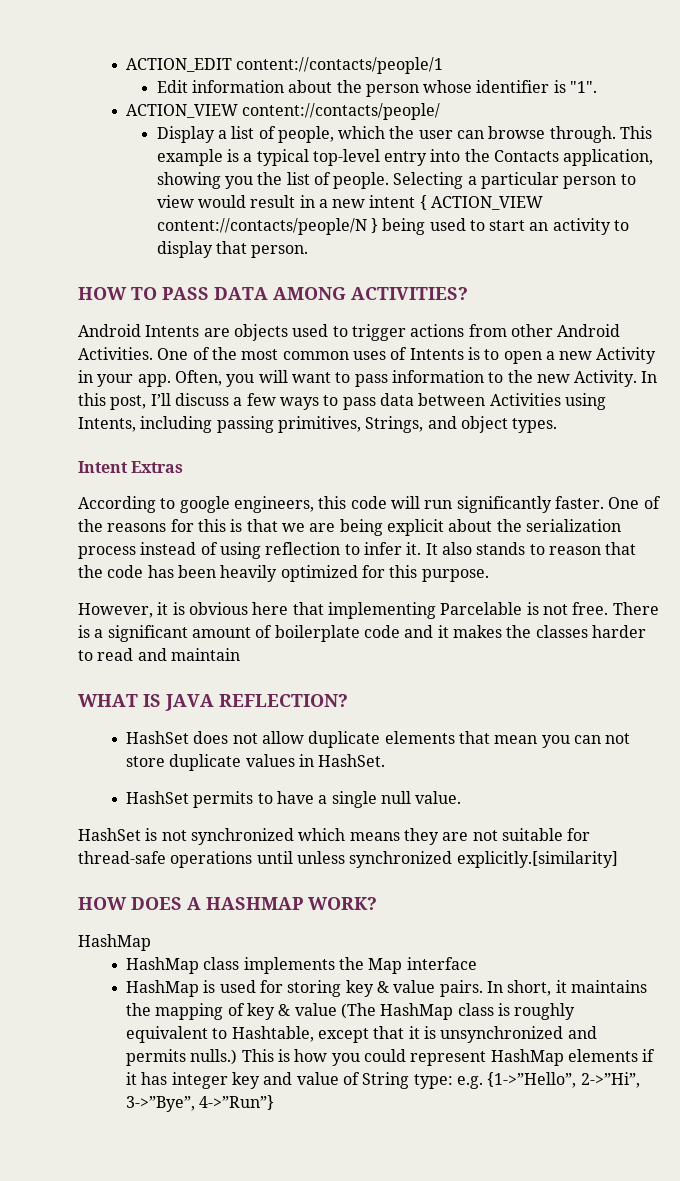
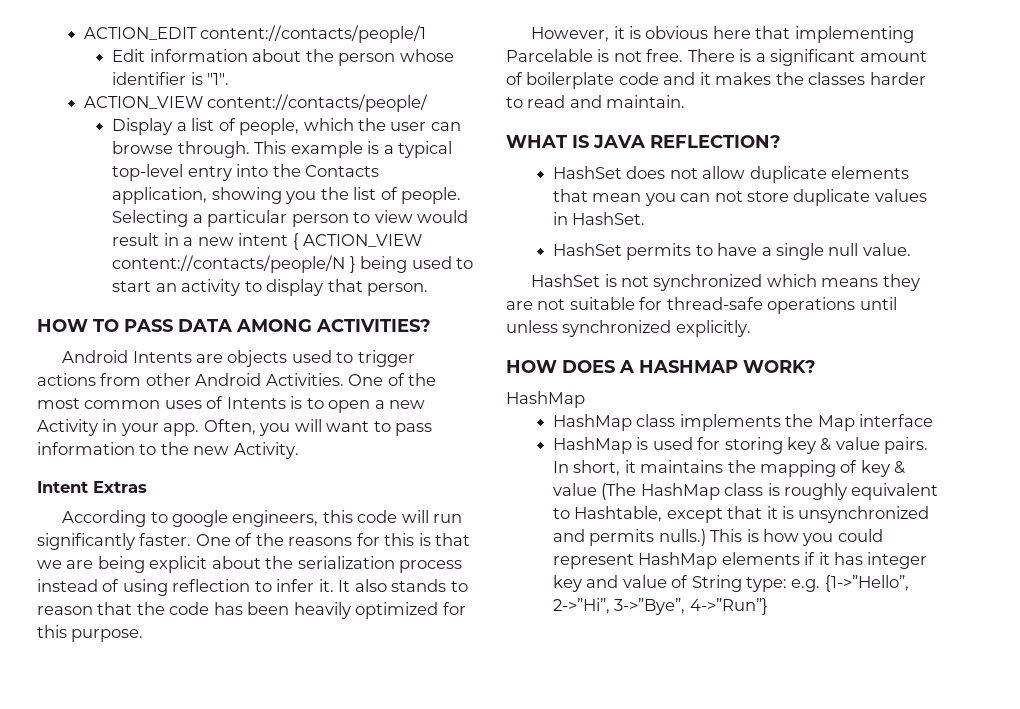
[641,371,658,383] [78,393,606,410] [78,416,558,433] In this post, I’ll discuss a few ways to pass data between Activities using Intents, including passing primitives, Strings, and object types. -> (299, 450) none
[170,648,240,661] maintain -> [606,95,686,108] maintain.
[456,851,618,868] explicitly.[similarity] -> [675,320,751,337] explicitly.

